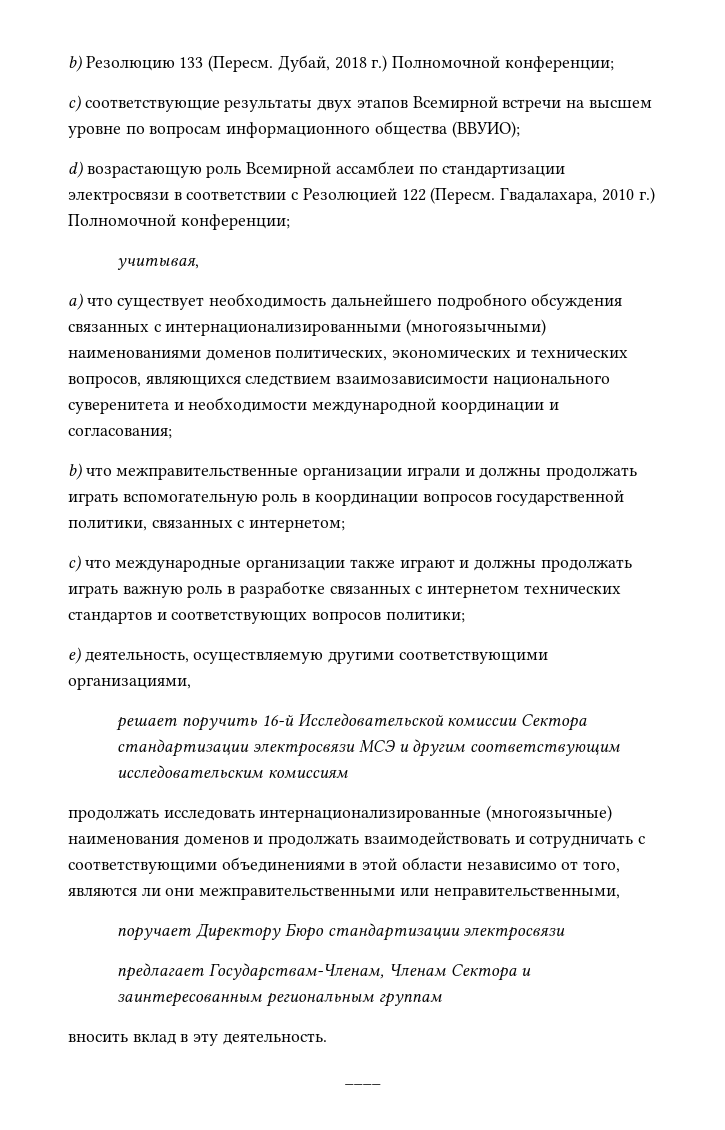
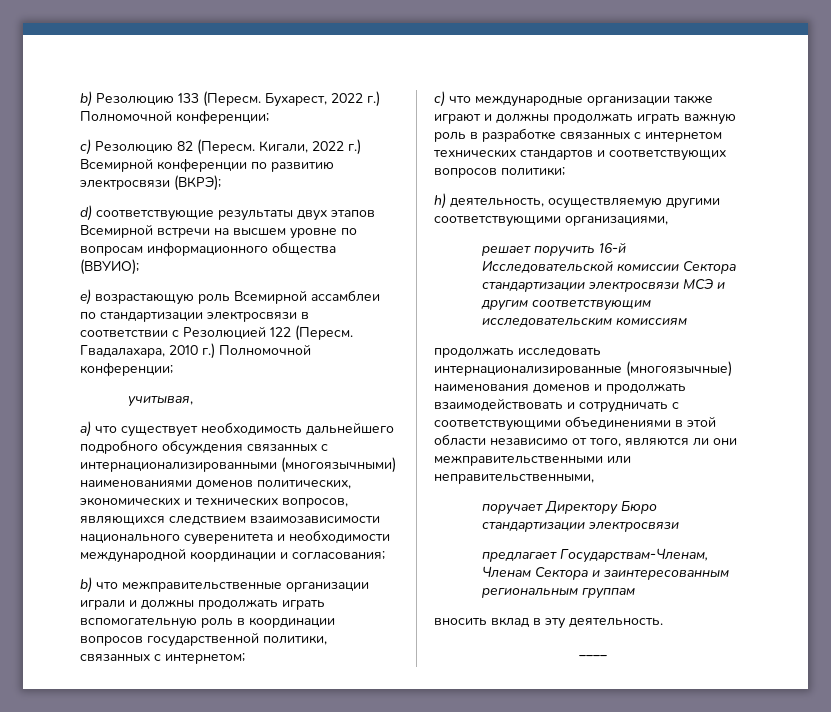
[277,55,367,72] Дубай, 2018 -> [265,93,363,107] Бухарест, 2022
(81, 103) none -> [95,139,361,155] [80,158,334,172] [80,175,221,191] [80,205,92,221] Резолюцию 82 (Пересм. Кигали, 2022 г.) Всемирной конференции по развитию электросвязи (ВКРЭ); // d)
[68,161,83,178] d) -> [80,289,91,305] e)
[68,647,81,664] e) -> [434,193,446,209] h)

